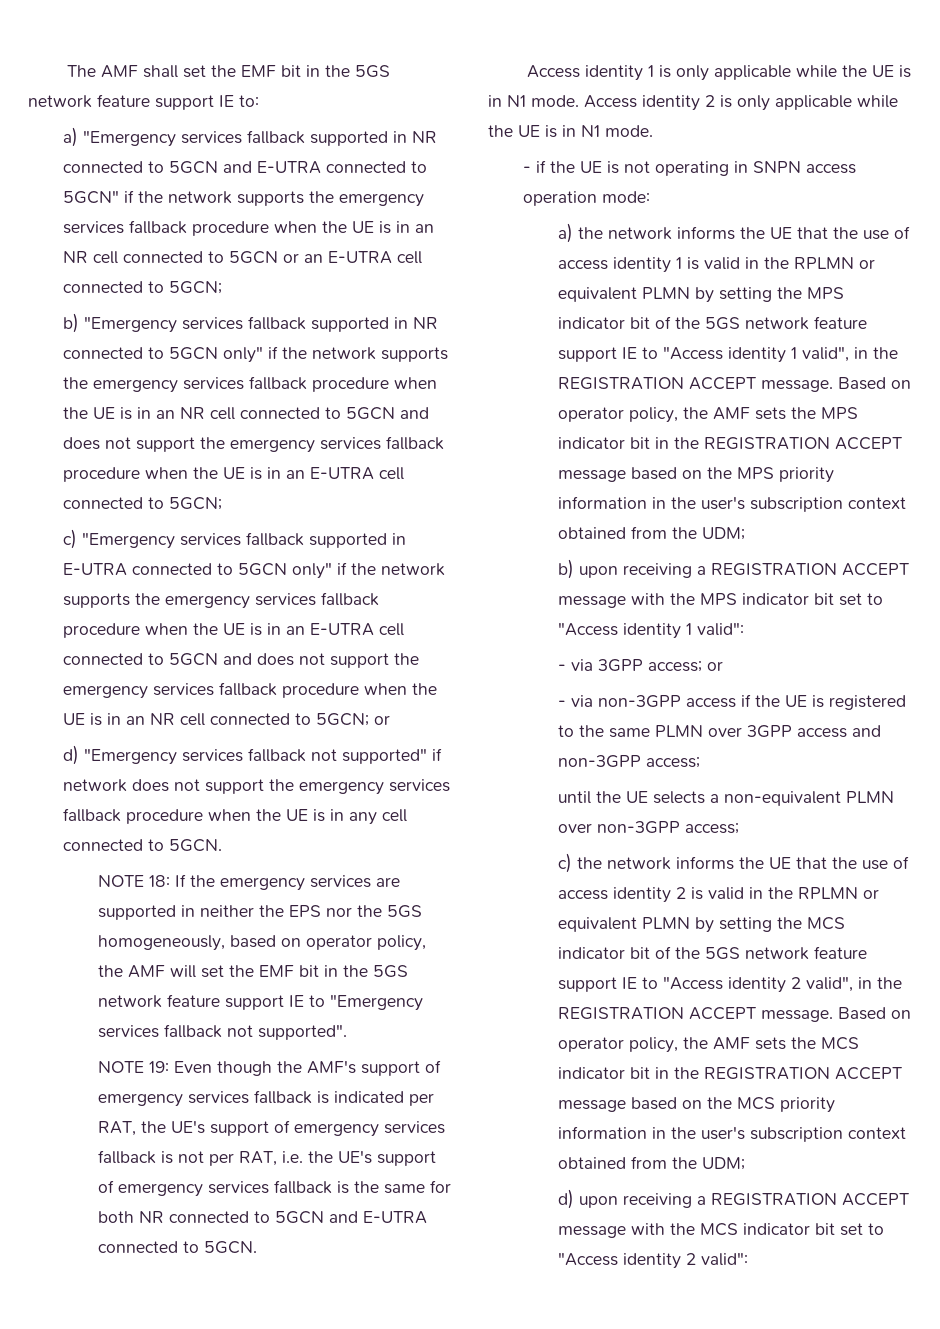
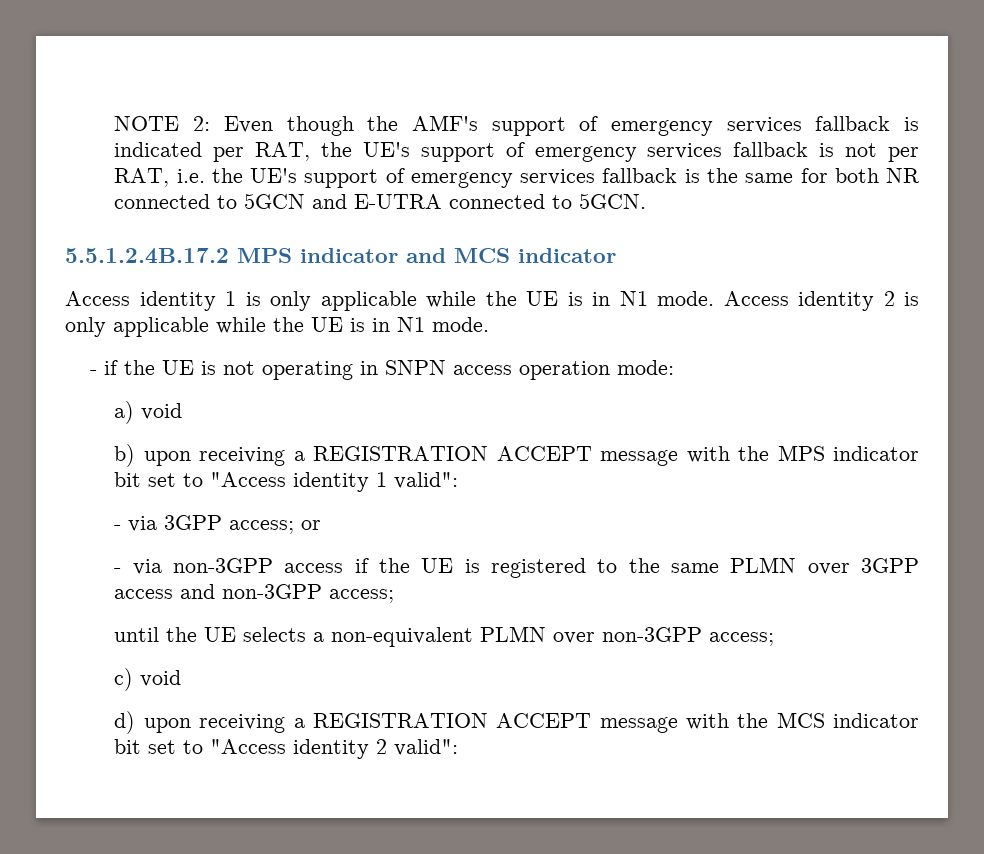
[66,65,390,78] [28,94,259,110] [62,127,437,147] [62,161,427,174] [62,190,424,207] [62,220,434,236] [62,251,422,264] [62,281,222,294] [62,313,438,333] [62,346,448,363] [62,376,437,393] [62,407,429,420] [62,436,444,453] [62,467,404,482] [62,497,222,510] [62,529,406,549] [62,562,445,579] [62,592,379,609] [62,623,404,638] [62,653,419,668] [62,682,437,699] [62,713,390,726] [62,745,442,765] [62,779,450,795] [62,808,407,825] [62,839,222,852] [97,874,400,891] [97,905,422,920] [97,935,426,951] [97,965,408,978] [97,994,423,1011] [97,1024,347,1040] [97,1061,169,1073] The AMF shall set the EMF bit in the 5GS network feature support IE to: // a) "Emergency services fallback supported in NR connected to 5GCN and E-UTRA connected to 5GCN" if the network supports the emergency services fallback procedure when the UE is in an NR cell connected to 5GCN or an E-UTRA cell connected to 5GCN; // b) "Emergency services fallback supported in NR connected to 5GCN only" if the network supports the emergency services fallback procedure when the UE is in an NR cell connected to 5GCN and does not support the emergency services fallback procedure when the UE is in an E-UTRA cell connected to 5GCN; // c) "Emergency services fallback supported in E-UTRA connected to 5GCN only" if the network supports the emergency services fallback procedure when the UE is in an E-UTRA cell connected to 5GCN and does not support the emergency services fallback procedure when the UE is in an NR cell connected to 5GCN; or // d) "Emergency services fallback not supported" if network does not support the emergency services fallback procedure when the UE is in any cell connected to 5GCN. // NOTE 18: If the emergency services are supported in neither the EPS nor the 5GS homogeneously, based on operator policy, the AMF will set the EMF bit in the 5GS network feature support IE to "Emergency services fallback not supported". // NOTE 19: -> [114,116,211,131] NOTE 2:
(257, 1247) none -> [65,248,616,264] // 5.5.1.2.4B.17.2 MPS indicator and MCS indicator
[577,226,910,240] [557,257,875,273] [557,287,844,303] [557,316,867,330] [557,346,898,363] [557,377,911,392] [557,407,858,423] [557,437,902,450] [557,467,834,483] [557,496,906,512] [557,526,745,540] the network informs the UE that the use of access identity 1 is valid in the RPLMN or equivalent PLMN by setting the MPS indicator bit of the 5GS network feature support IE to "Access identity 1 valid", in the REGISTRATION ACCEPT message. Based on operator policy, the AMF sets the MPS indicator bit in the REGISTRATION ACCEPT message based on the MPS priority information in the user's subscription context obtained from the UDM; -> [141,403,183,420] void
[576,856,909,870] [557,887,879,903] [557,917,845,933] [557,946,867,960] [557,976,902,993] [557,1007,911,1022] [557,1037,859,1053] [557,1067,902,1080] [557,1097,835,1113] [557,1126,906,1142] [557,1156,745,1170] the network informs the UE that the use of access identity 2 is valid in the RPLMN or equivalent PLMN by setting the MCS indicator bit of the 5GS network feature support IE to "Access identity 2 valid", in the REGISTRATION ACCEPT message. Based on operator policy, the AMF sets the MCS indicator bit in the REGISTRATION ACCEPT message based on the MCS priority information in the user's subscription context obtained from the UDM; -> [140,670,182,687] void

